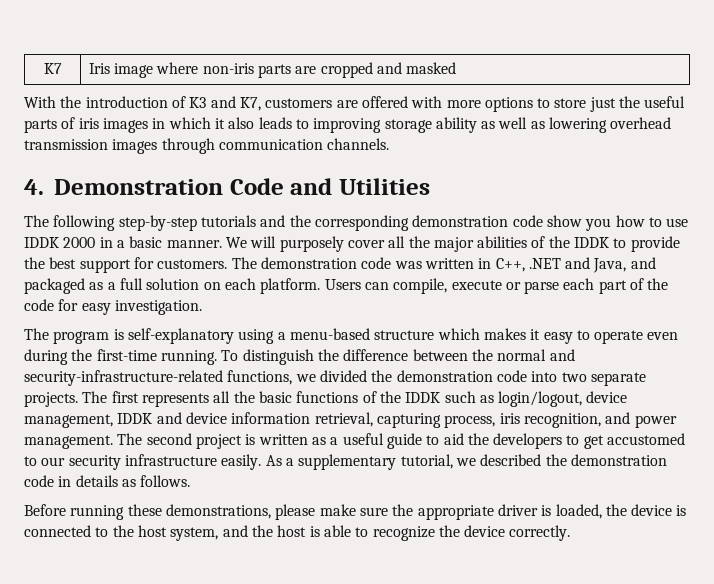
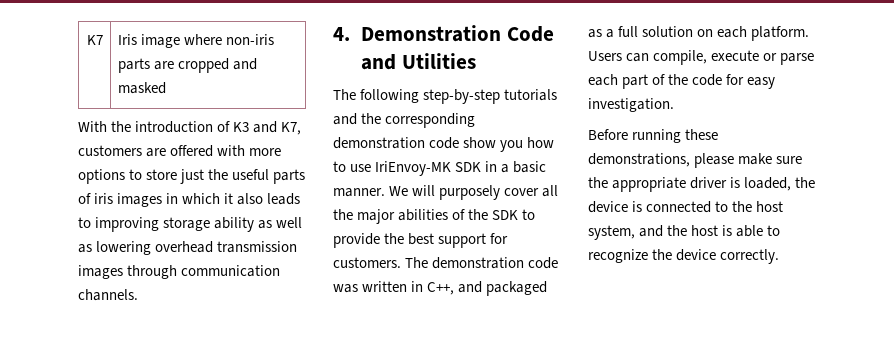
[24,237,96,248] IDDK 2000 -> [375,161,482,176] IriEnvoy-MK SDK
[574,237,610,248] IDDK -> [492,210,519,220] SDK
[528,257,627,273] .NET and Java, -> (455, 288) none
[24,328,679,344] [24,349,575,365] [24,370,646,386] [24,391,628,407] [24,412,677,428] [24,433,686,449] [24,454,667,470] [24,475,191,487] // The program is self-explanatory using a menu-based structure which makes it easy to operate even during the first-time running. To distinguish the difference between the normal and security-infrastructure-related functions, we divided the demonstration code into two separate projects. The first represents all the basic functions of the IDDK such as login/logout, device management, IDDK and device information retrieval, capturing process, iris recognition, and power management. The second project is written as a useful guide to aid the developers to get accustomed to our security infrastructure easily. As a supplementary tutorial, we described the demonstration code in details as follows. -> (674, 105) none

